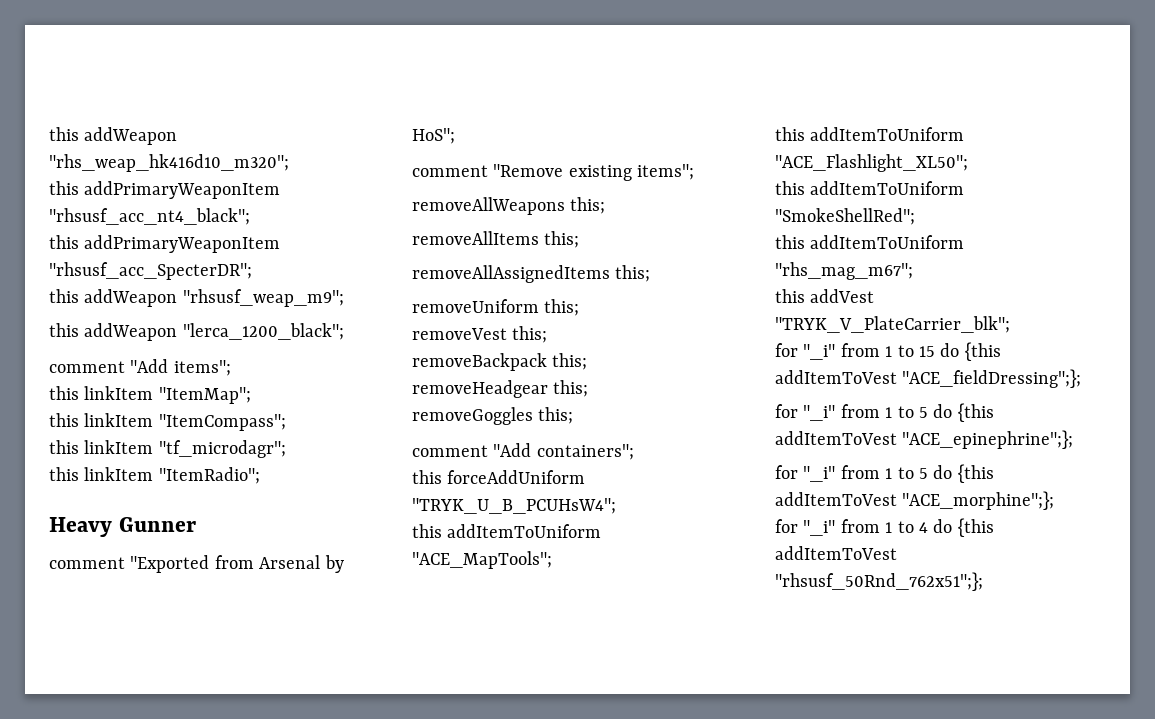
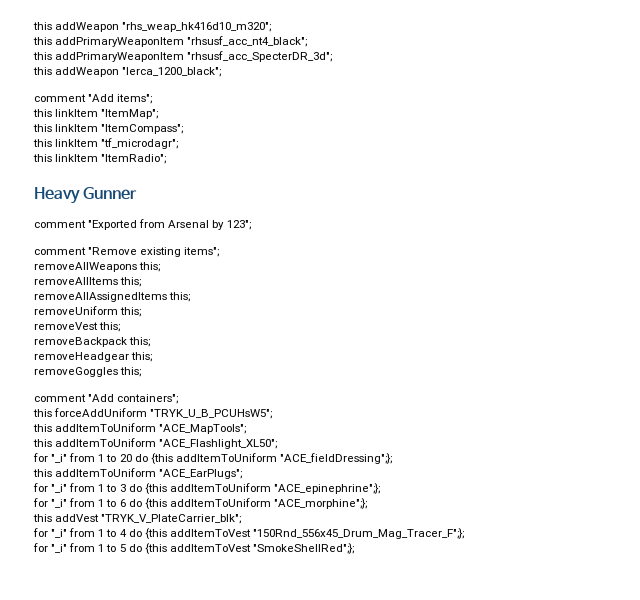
[49,262,252,280] [49,289,344,307] "rhsusf_acc_SpecterDR"; // this addWeapon "rhsusf_weap_m9"; -> [187,51,333,62] "rhsusf_acc_SpecterDR_3d";
[412,128,455,144] HoS"; -> [226,220,251,230] 123";
[412,498,616,514] "TRYK_U_B_PCUHsW4"; -> [150,409,273,419] "TRYK_U_B_PCUHsW5";
[775,181,965,195] [775,208,915,225] [775,235,965,249] [775,262,913,280] this addItemToUniform "SmokeShellRed"; // this addItemToUniform "rhs_mag_m67"; -> [33,453,392,464] [33,468,243,479] [33,483,380,494] [33,498,367,509] for "_i" from 1 to 20 do {this addItemToUniform "ACE_fieldDressing";}; // this addItemToUniform "ACE_EarPlugs"; // for "_i" from 1 to 3 do {this addItemToUniform "ACE_epinephrine";}; // for "_i" from 1 to 6 do {this addItemToUniform "ACE_morphine";};
[919,342,1001,361] [775,369,1082,388] [775,403,994,422] [775,430,1074,449] [775,464,994,483] [775,491,1055,510] [775,518,994,537] [775,546,897,560] [775,572,983,591] 15 do {this addItemToVest "ACE_fieldDressing";}; // for "_i" from 1 to 5 do {this addItemToVest "ACE_epinephrine";}; // for "_i" from 1 to 5 do {this addItemToVest "ACE_morphine";}; // for "_i" from 1 to 4 do {this addItemToVest "rhsusf_50Rnd_762x51";}; -> [119,528,464,539] [33,543,354,554] 4 do {this addItemToVest "150Rnd_556x45_Drum_Mag_Tracer_F";}; // for "_i" from 1 to 5 do {this addItemToVest "SmokeShellRed";};

